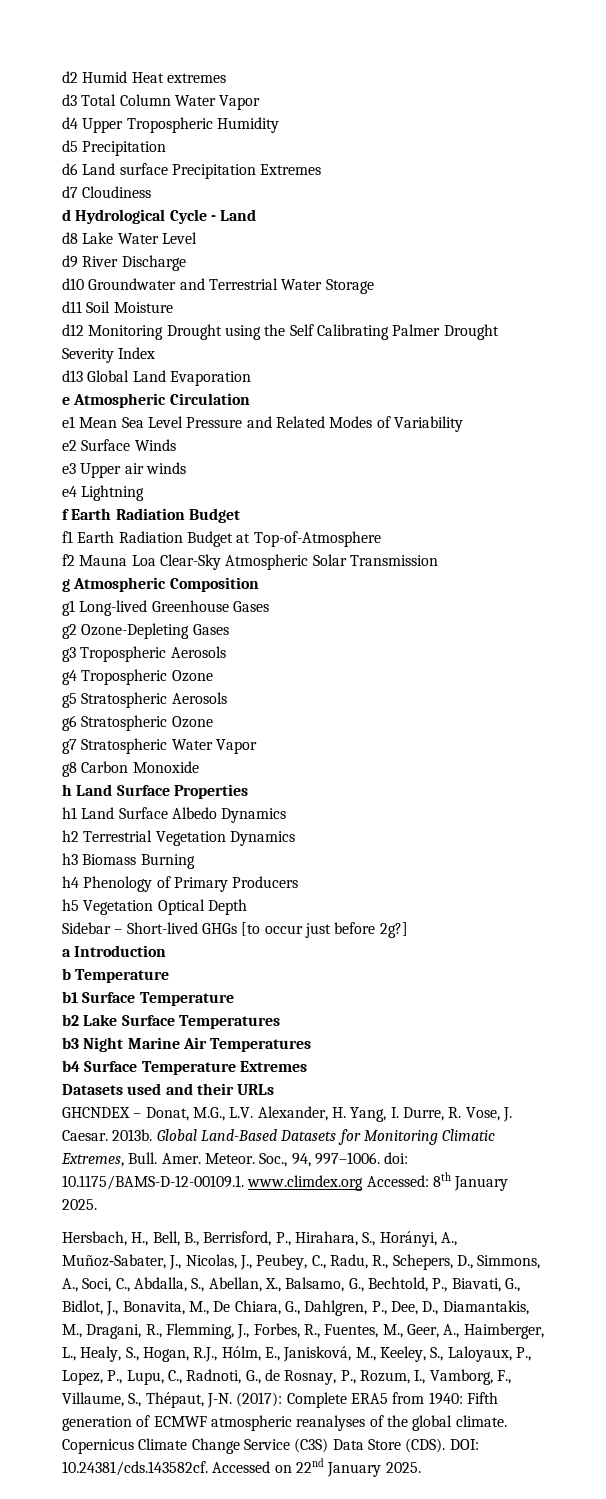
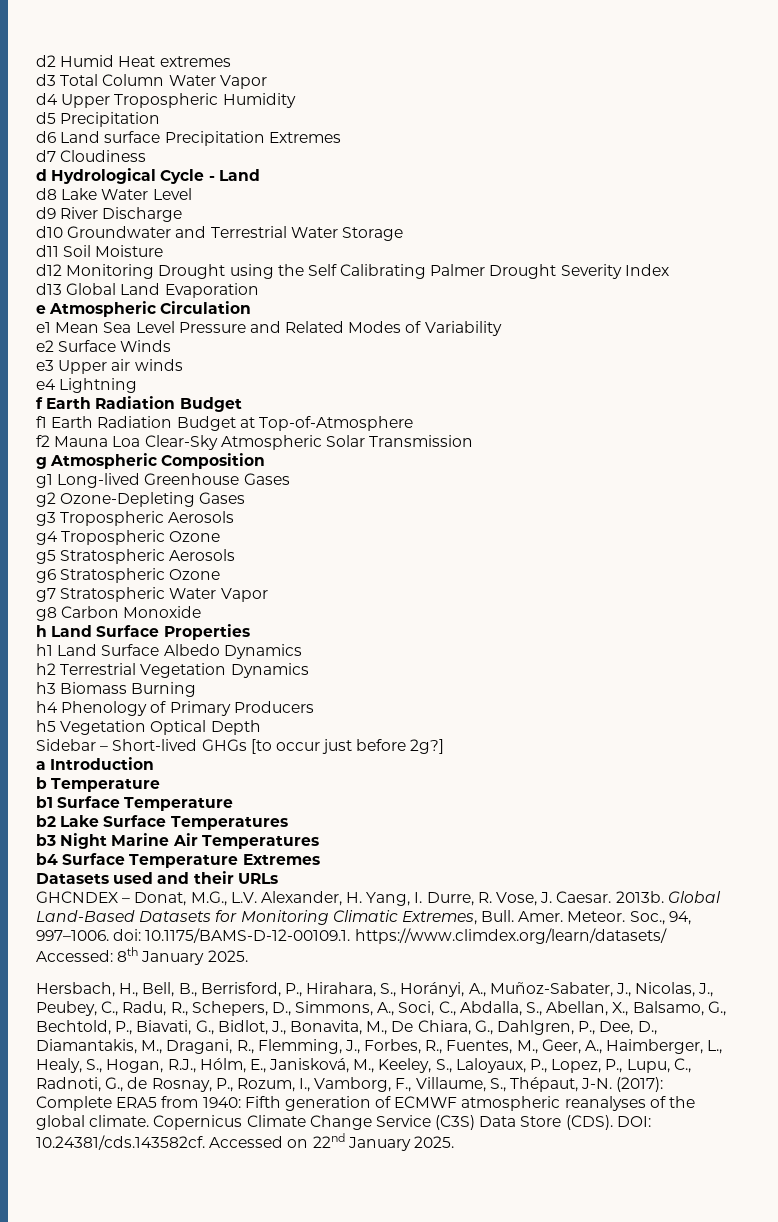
[247,1175,364,1191] www.climdex.org -> [354,928,667,944] https://www.climdex.org/learn/datasets/

